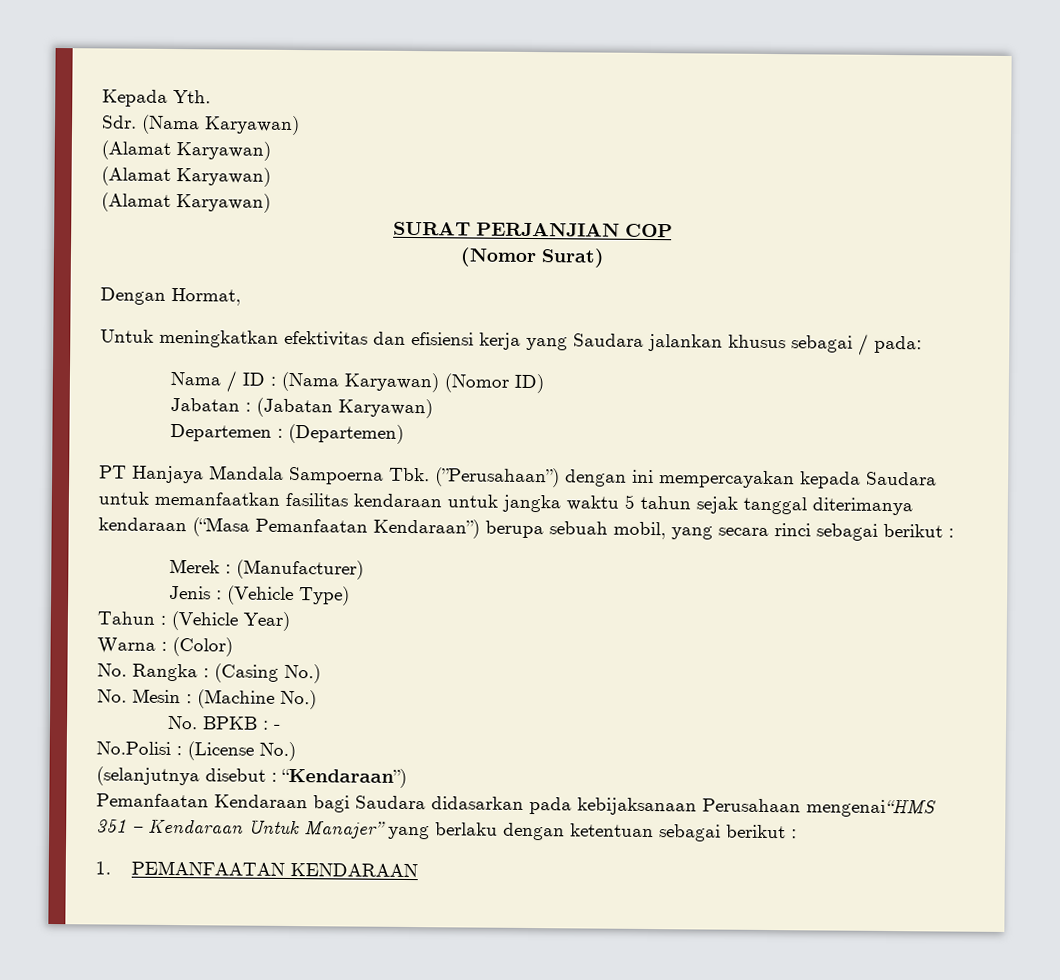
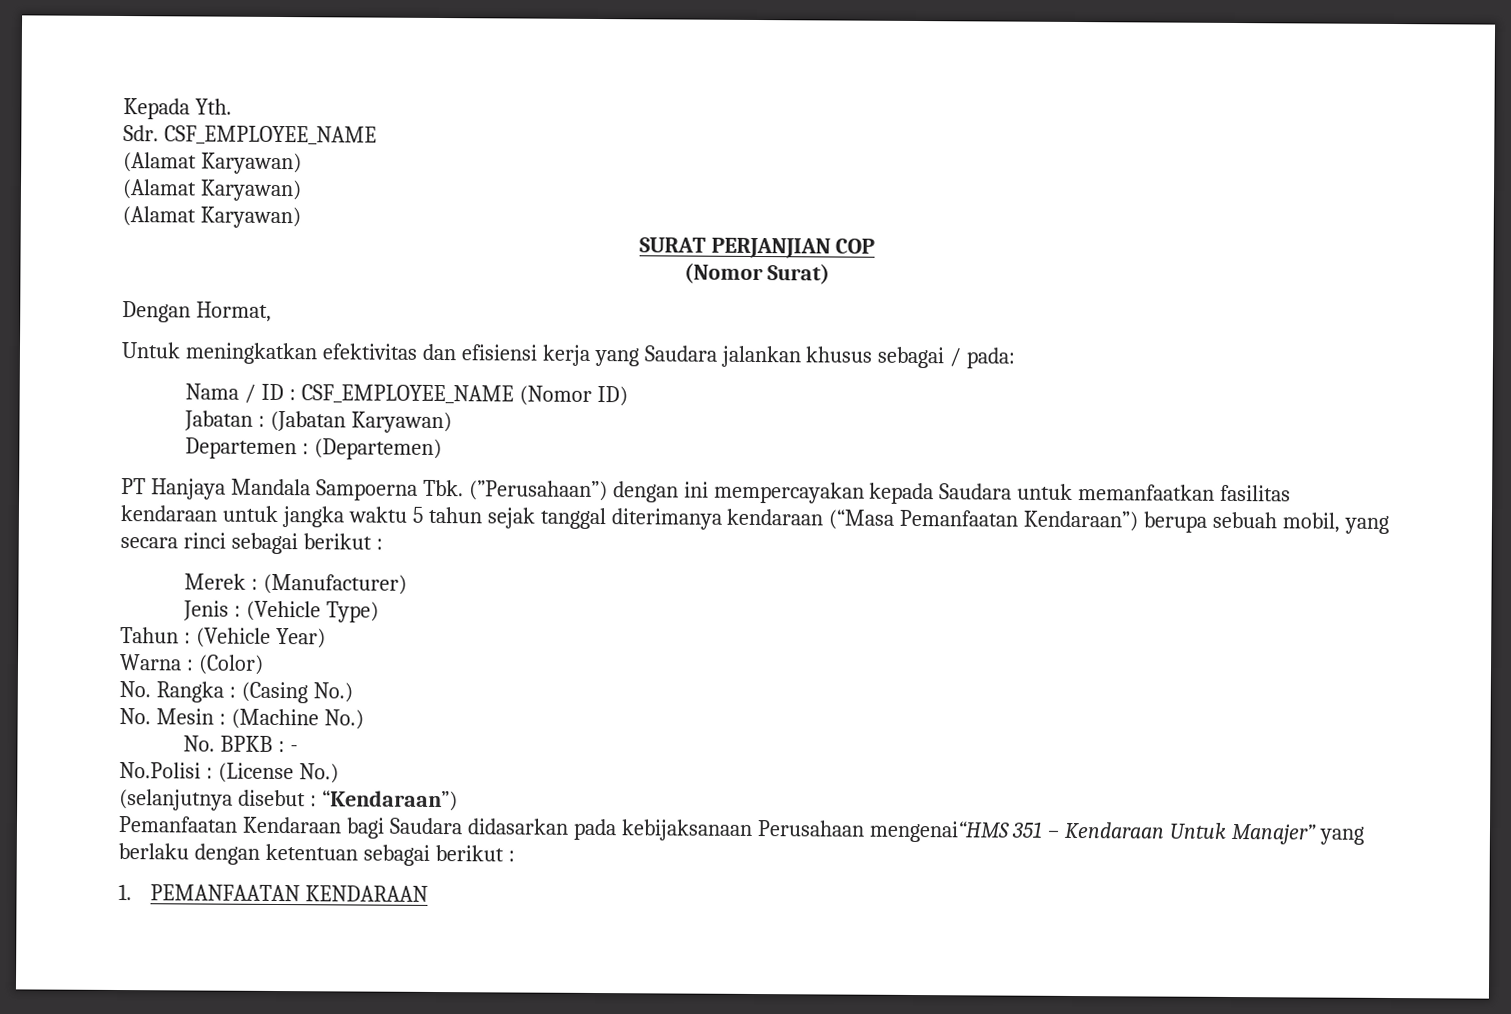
[141,114,300,136] (Nama Karyawan) -> [163,125,377,146] CSF_EMPLOYEE_NAME
[281,371,440,393] (Nama Karyawan) -> [301,384,515,405] CSF_EMPLOYEE_NAME

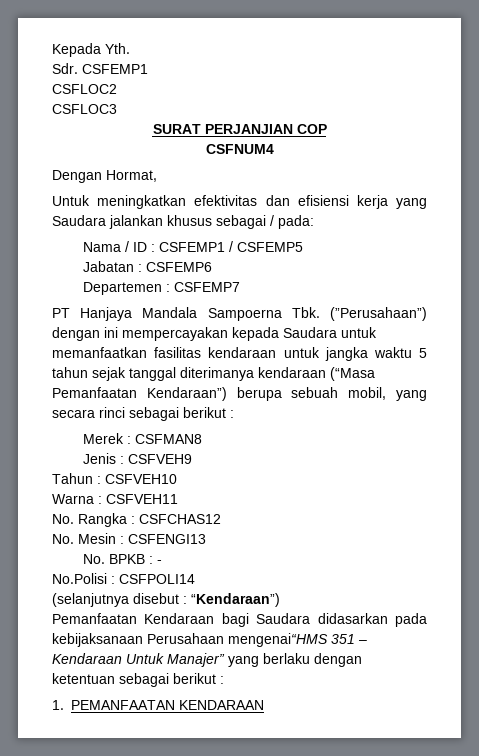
[163,125,377,146] [123,152,302,175] [122,179,302,202] [122,206,301,229] CSF_EMPLOYEE_NAME // (Alamat Karyawan) // (Alamat Karyawan) // (Alamat Karyawan) -> [82,64,148,74] [52,84,117,94] [52,104,117,114] CSFEMP1 // CSFLOC2 // CSFLOC3
[683,262,831,285] (Nomor Surat) -> [205,144,274,154] CSFNUM4
[301,384,628,407] CSF_EMPLOYEE_NAME (Nomor ID) -> [159,241,304,252] CSFEMP1 / CSFEMP5
[270,410,453,434] (Jabatan Karyawan) -> [146,262,213,272] CSFEMP6
[314,438,443,461] (Departemen) -> [174,282,241,292] CSFEMP7
[263,573,408,595] (Manufacturer) -> [135,434,203,444] CSFMAN8
[246,600,380,623] (Vehicle Type) -> [128,454,193,464] CSFVEH9
[195,627,326,649] (Vehicle Year) -> [105,474,177,484] CSFVEH10
[197,654,264,675] (Color) -> [106,494,178,504] CSFVEH11
[240,681,353,704] (Casing No.) -> [139,514,221,524] CSFCHAS12
[230,708,364,730] (Machine No.) -> [128,534,206,544] CSFENGI13
[217,762,339,784] (License No.) -> [119,574,195,584] CSFPOLI14

